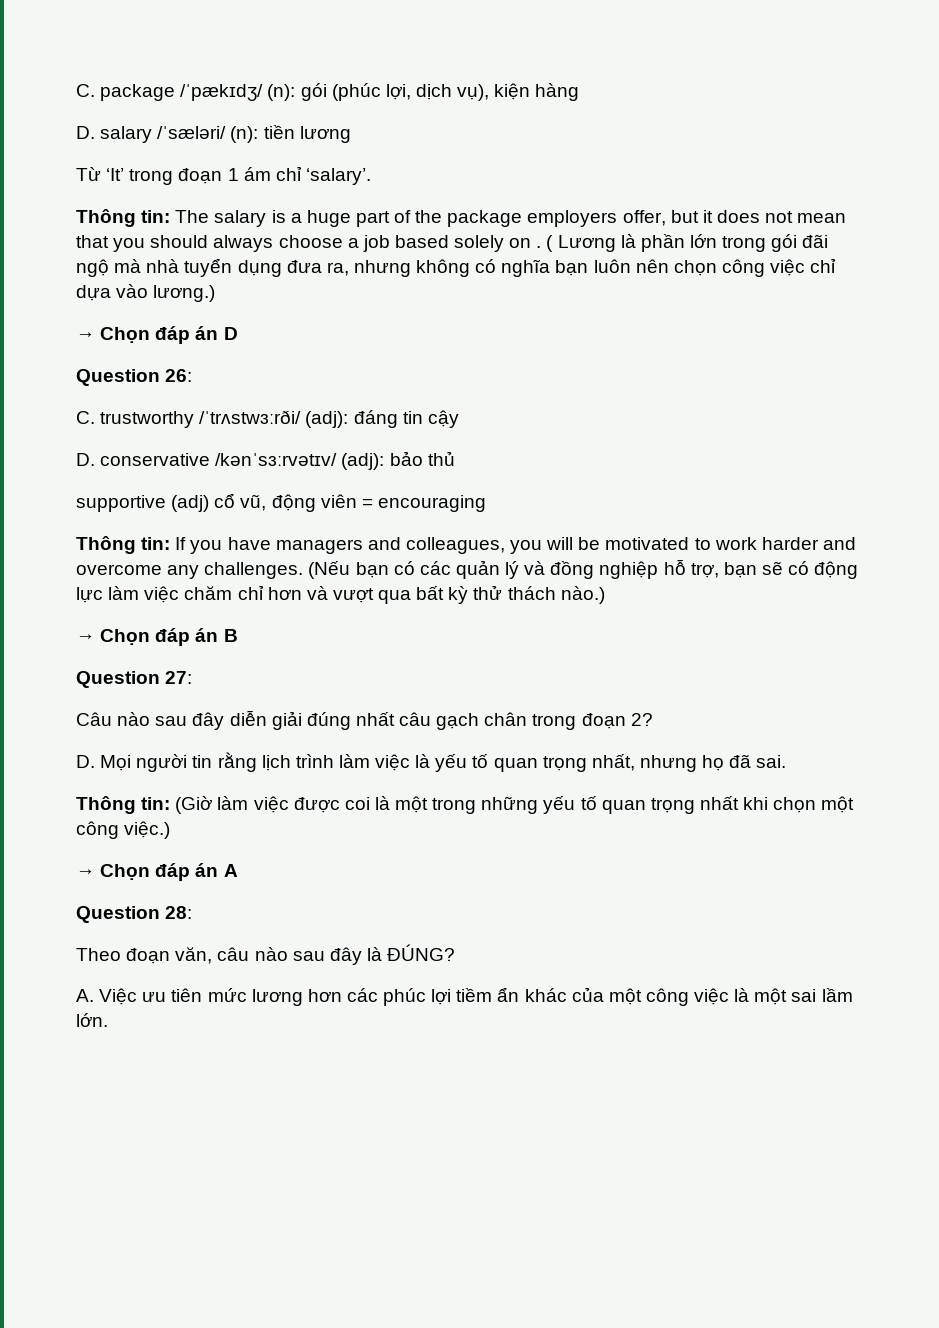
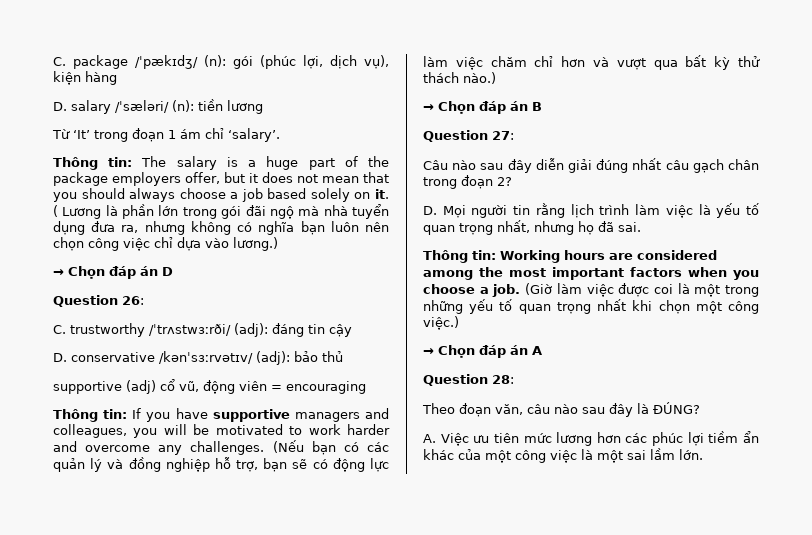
[536,246,542,248] . -> [374,189,389,199] it.
(271, 543) none -> [212,409,290,422] supportive
(171, 803) none -> [500,250,717,263] [423,267,759,280] [423,284,521,297] Working hours are considered among the most important factors when you choose a job.

